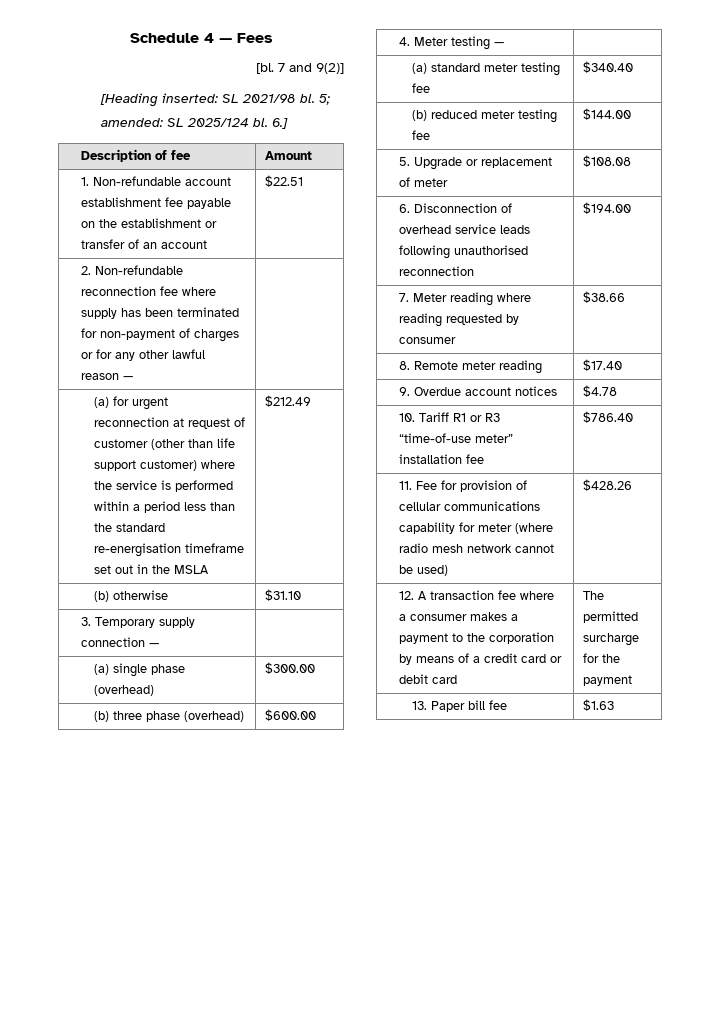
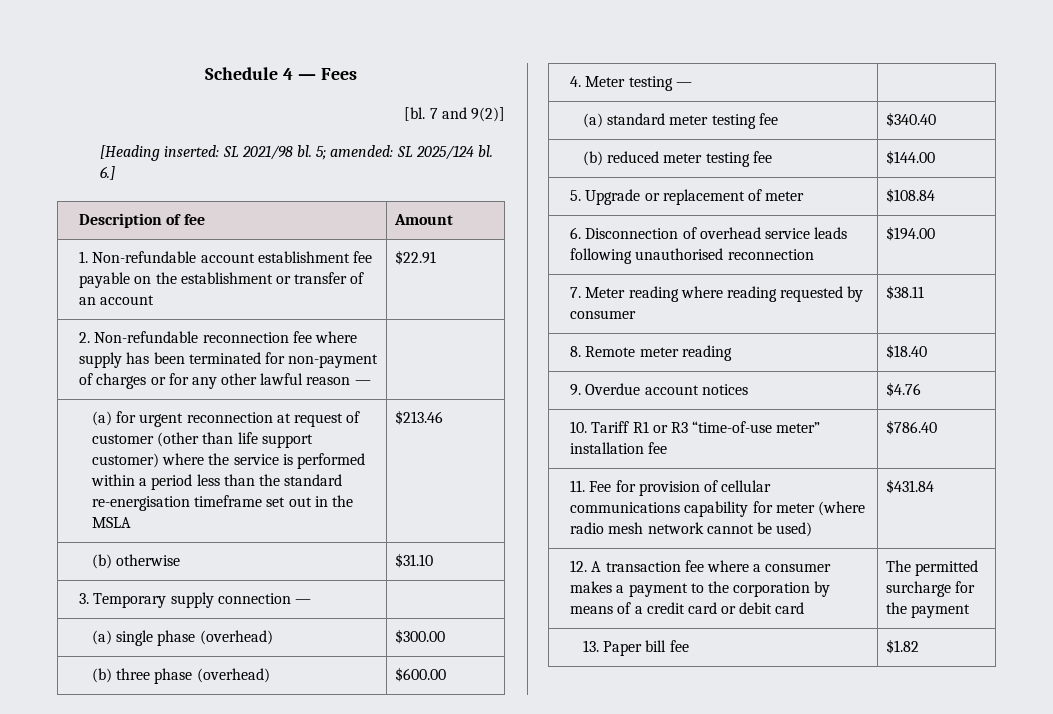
[264,175,303,187] $22.51 -> [395,250,437,265] $22.91
[264,395,311,407] $212.49 -> [395,410,444,425] $213.46
[582,155,631,167] $108.08 -> [886,188,936,203] $108.84
[582,291,625,303] $38.66 -> [886,285,925,300] $38.11
[582,359,622,371] $17.40 -> [886,344,928,359] $18.40
[582,385,617,397] $4.78 -> [886,382,922,397] $4.76
[582,479,632,491] $428.26 -> [886,479,935,494] $431.84
[582,699,614,711] $1.63 -> [886,639,920,654] $1.82

